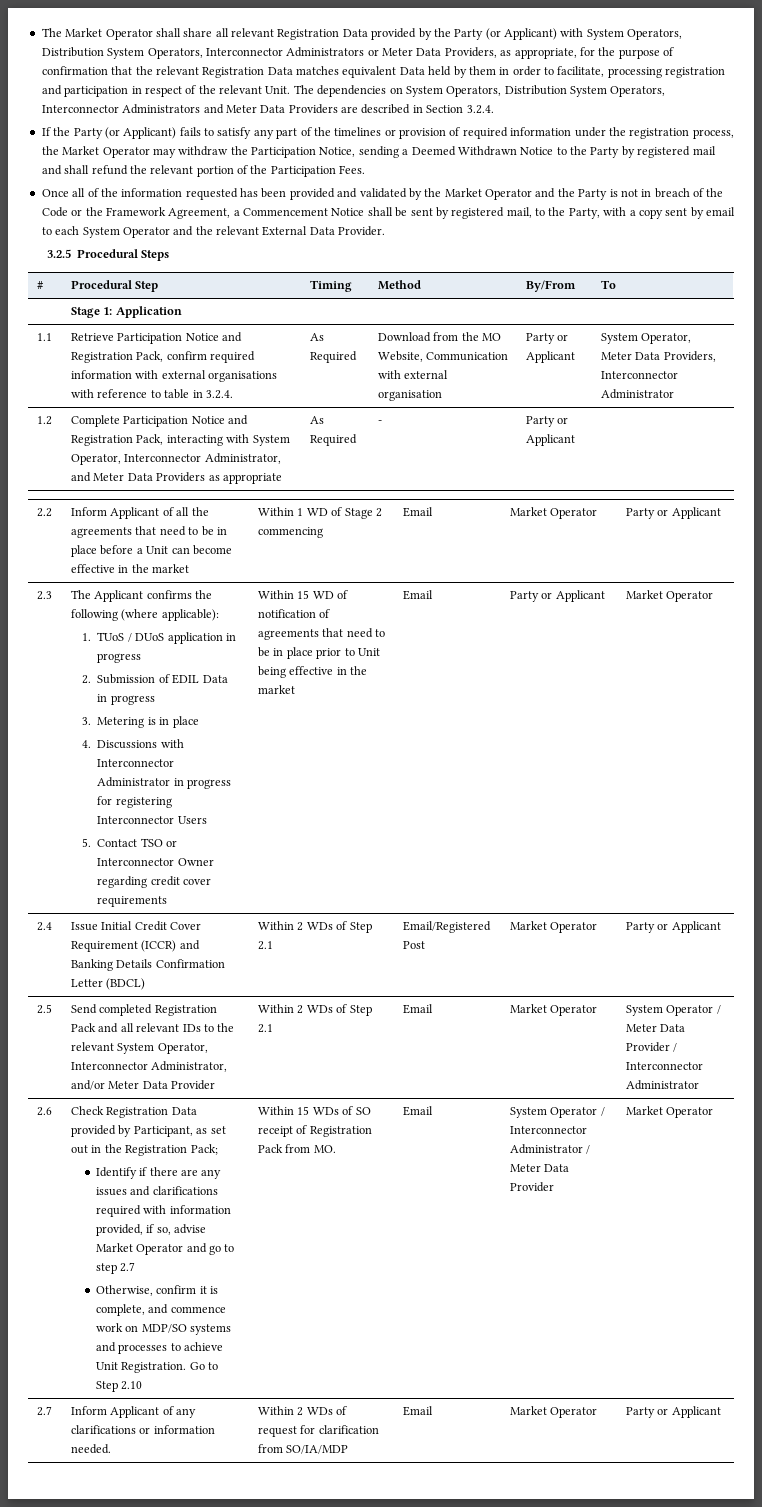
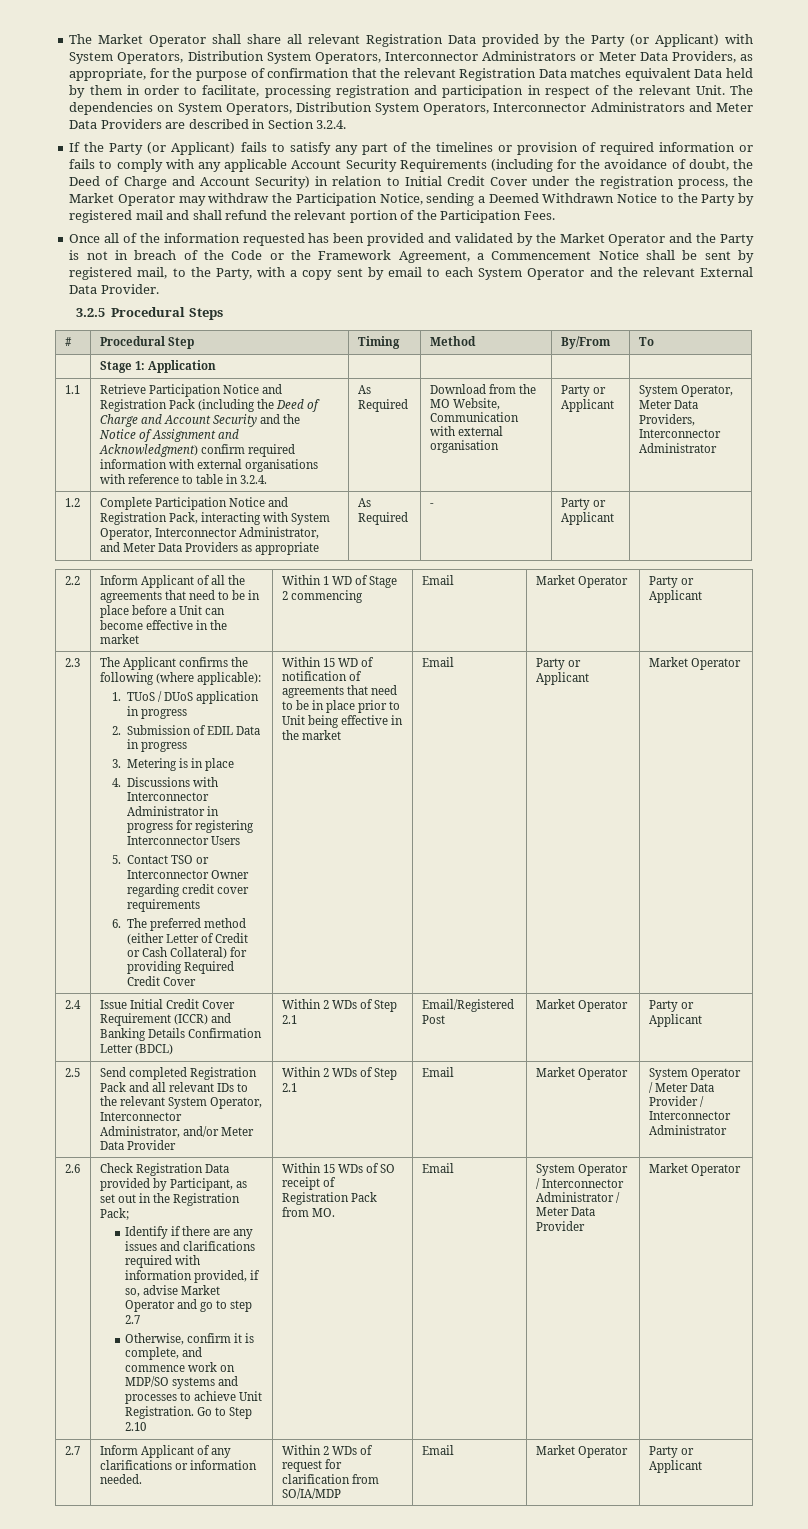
(572, 131) none -> [739,145,753,152] [69,159,753,172] [69,176,528,189] or fails to comply with any applicable Account Security Requirements (including for the avoidance of doubt, the Deed of Charge and Account Security) in relation to Initial Credit Cover
[136,351,164,362] Pack, -> [169,399,321,412] [99,414,301,427] [98,429,240,442] [98,444,198,457] Pack (including the Deed of Charge and Account Security and the Notice of Assignment and Acknowledgment)
(168, 901) none -> [112,918,247,931] [127,933,249,945] [127,947,248,959] [127,961,235,974] [127,976,197,986] // 6. The preferred method (either Letter of Credit or Cash Collateral) for providing Required Credit Cover

